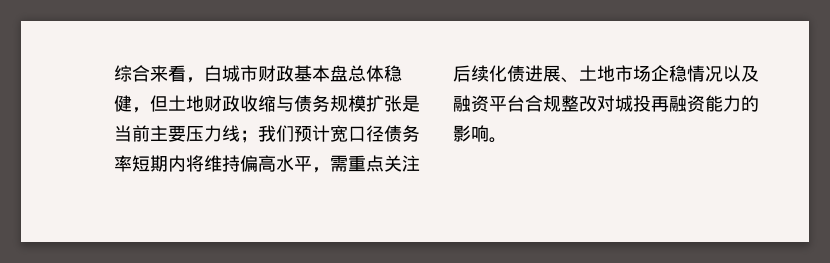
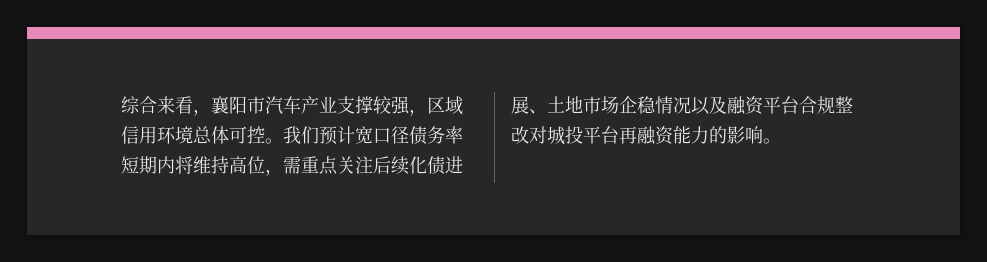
[204,65,402,82] [114,95,420,113] [114,125,258,143] 白城市财政基本盘总体稳健，但土地财政收缩与债务规模扩张是当前主要压力线； -> [211,96,463,116] [121,126,283,144] 襄阳市汽车产业支撑较强，区域信用环境总体可控。
[240,155,312,172] 偏高水平 -> [229,156,265,174] 高位
(651, 103) none -> [583,126,619,144] 平台

